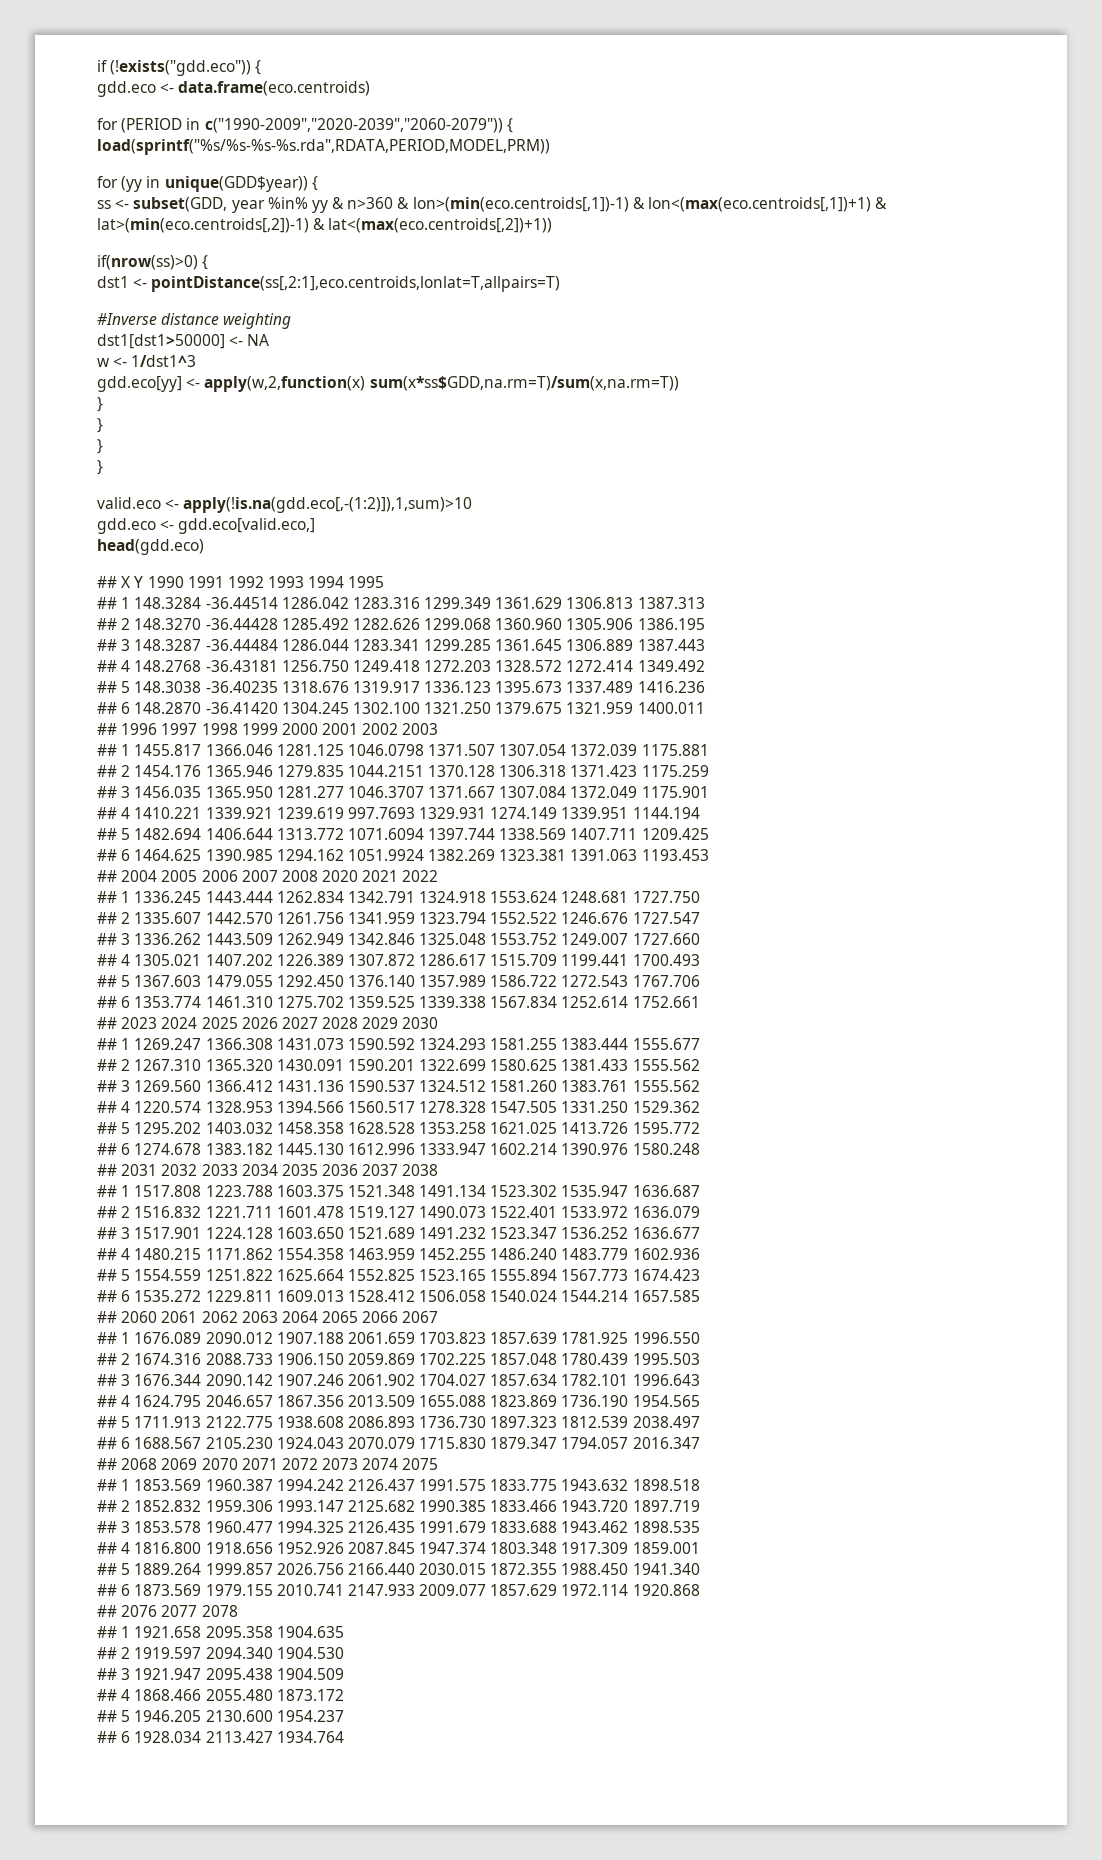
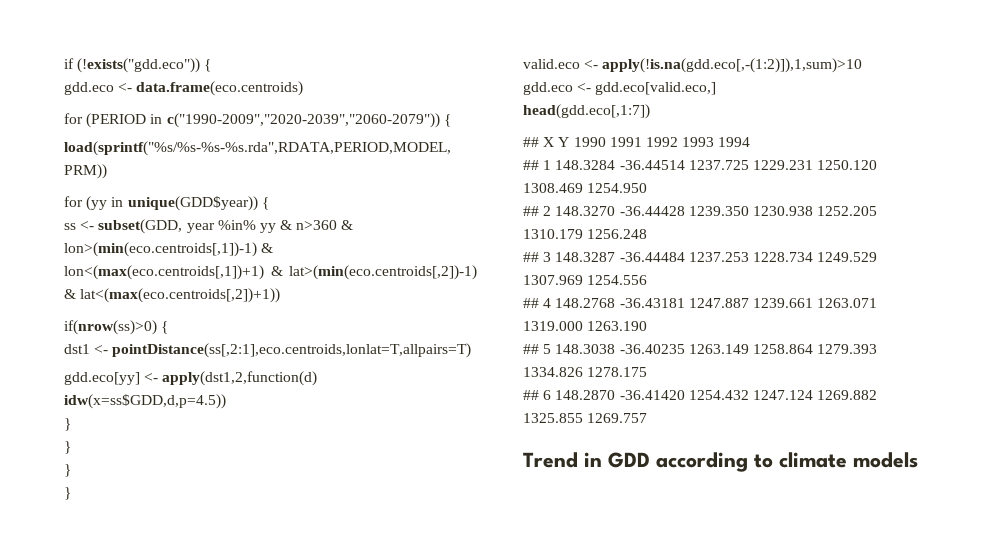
[97,313,292,329] [97,334,270,349] [97,355,197,367] // #Inverse distance weighting // dst1[dst1>50000] <- NA // w <- 1/dst1^3 -> (472, 350) none
[204,376,679,392] apply(w,2,function(x) sum(x*ss$GDD,na.rm=T)/sum(x,na.rm=T)) -> [162,371,318,386] [64,394,226,409] apply(dst1,2,function(d) idw(x=ss$GDD,d,p=4.5))
[97,539,204,555] head(gdd.eco) -> [523,104,650,119] head(gdd.eco[,1:7])
[348,576,385,588] 1995 -> (751, 142) none
[281,597,705,609] [97,618,705,630] [97,639,705,651] [97,660,705,672] [97,681,705,693] [97,702,705,714] [97,723,439,735] [97,744,709,756] [97,765,709,777] [97,786,709,798] [97,807,700,819] [97,828,709,840] [97,849,709,861] [97,870,439,882] [97,891,700,903] [97,912,700,924] [97,933,700,945] [97,954,700,966] [97,975,700,987] [97,996,700,1008] [97,1017,439,1029] [97,1038,700,1050] [97,1059,700,1071] [97,1080,700,1092] [97,1101,700,1113] [97,1122,700,1134] [97,1143,700,1155] [97,1164,439,1176] [97,1185,700,1197] [97,1206,700,1218] [97,1227,700,1239] [97,1248,700,1260] [97,1269,700,1281] [97,1290,700,1302] [97,1311,439,1323] [97,1332,700,1344] [97,1353,700,1365] [97,1374,700,1386] [97,1395,700,1407] [97,1416,700,1428] [97,1437,700,1449] [97,1458,439,1470] [97,1479,700,1491] [97,1500,700,1512] [97,1521,700,1533] [97,1542,700,1554] [97,1563,700,1575] [97,1584,700,1596] [97,1605,238,1617] [97,1626,344,1638] [97,1647,344,1659] [97,1668,344,1680] [97,1689,344,1701] [97,1710,344,1722] [97,1731,344,1743] 1286.042 1283.316 1299.349 1361.629 1306.813 1387.313 // ## 2 148.3270 -36.44428 1285.492 1282.626 1299.068 1360.960 1305.906 1386.195 // ## 3 148.3287 -36.44484 1286.044 1283.341 1299.285 1361.645 1306.889 1387.443 // ## 4 148.2768 -36.43181 1256.750 1249.418 1272.203 1328.572 1272.414 1349.492 // ## 5 148.3038 -36.40235 1318.676 1319.917 1336.123 1395.673 1337.489 1416.236 // ## 6 148.2870 -36.41420 1304.245 1302.100 1321.250 1379.675 1321.959 1400.011 // ## 1996 1997 1998 1999 2000 2001 2002 2003 // ## 1 1455.817 1366.046 1281.125 1046.0798 1371.507 1307.054 1372.039 1175.881 // ## 2 1454.176 1365.946 1279.835 1044.2151 1370.128 1306.318 1371.423 1175.259 // ## 3 1456.035 1365.950 1281.277 1046.3707 1371.667 1307.084 1372.049 1175.901 // ## 4 1410.221 1339.921 1239.619 997.7693 1329.931 1274.149 1339.951 1144.194 // ## 5 1482.694 1406.644 1313.772 1071.6094 1397.744 1338.569 1407.711 1209.425 // ## 6 1464.625 1390.985 1294.162 1051.9924 1382.269 1323.381 1391.063 1193.453 // ## 2004 2005 2006 2007 2008 2020 2021 2022 // ## 1 1336.245 1443.444 1262.834 1342.791 1324.918 1553.624 1248.681 1727.750 // ## 2 1335.607 1442.570 1261.756 1341.959 1323.794 1552.522 1246.676 1727.547 // ## 3 1336.262 1443.509 1262.949 1342.846 1325.048 1553.752 1249.007 1727.660 // ## 4 1305.021 1407.202 1226.389 1307.872 1286.617 1515.709 1199.441 1700.493 // ## 5 1367.603 1479.055 1292.450 1376.140 1357.989 1586.722 1272.543 1767.706 // ## 6 1353.774 1461.310 1275.702 1359.525 1339.338 1567.834 1252.614 1752.661 // ## 2023 2024 2025 2026 2027 2028 2029 2030 // ## 1 1269.247 1366.308 1431.073 1590.592 1324.293 1581.255 1383.444 1555.677 // ## 2 1267.310 1365.320 1430.091 1590.201 1322.699 1580.625 1381.433 1555.562 // ## 3 1269.560 1366.412 1431.136 1590.537 1324.512 1581.260 1383.761 1555.562 // ## 4 1220.574 1328.953 1394.566 1560.517 1278.328 1547.505 1331.250 1529.362 // ## 5 1295.202 1403.032 1458.358 1628.528 1353.258 1621.025 1413.726 1595.772 // ## 6 1274.678 1383.182 1445.130 1612.996 1333.947 1602.214 1390.976 1580.248 // ## 2031 2032 2033 2034 2035 2036 2037 2038 // ## 1 1517.808 1223.788 1603.375 1521.348 1491.134 1523.302 1535.947 1636.687 // ## 2 1516.832 1221.711 1601.478 1519.127 1490.073 1522.401 1533.972 1636.079 // ## 3 1517.901 1224.128 1603.650 1521.689 1491.232 1523.347 1536.252 1636.677 // ## 4 1480.215 1171.862 1554.358 1463.959 1452.255 1486.240 1483.779 1602.936 // ## 5 1554.559 1251.822 1625.664 1552.825 1523.165 1555.894 1567.773 1674.423 // ## 6 1535.272 1229.811 1609.013 1528.412 1506.058 1540.024 1544.214 1657.585 // ## 2060 2061 2062 2063 2064 2065 2066 2067 // ## 1 1676.089 2090.012 1907.188 2061.659 1703.823 1857.639 1781.925 1996.550 // ## 2 1674.316 2088.733 1906.150 2059.869 1702.225 1857.048 1780.439 1995.503 // ## 3 1676.344 2090.142 1907.246 2061.902 1704.027 1857.634 1782.101 1996.643 // ## 4 1624.795 2046.657 1867.356 2013.509 1655.088 1823.869 1736.190 1954.565 // ## 5 1711.913 2122.775 1938.608 2086.893 1736.730 1897.323 1812.539 2038.497 // ## 6 1688.567 2105.230 1924.043 2070.079 1715.830 1879.347 1794.057 2016.347 // ## 2068 2069 2070 2071 2072 2073 2074 2075 // ## 1 1853.569 1960.387 1994.242 2126.437 1991.575 1833.775 1943.632 1898.518 // ## 2 1852.832 1959.306 1993.147 2125.682 1990.385 1833.466 1943.720 1897.719 // ## 3 1853.578 1960.477 1994.325 2126.435 1991.679 1833.688 1943.462 1898.535 // ## 4 1816.800 1918.656 1952.926 2087.845 1947.374 1803.348 1917.309 1859.001 // ## 5 1889.264 1999.857 2026.756 2166.440 2030.015 1872.355 1988.450 1941.340 // ## 6 1873.569 1979.155 2010.741 2147.933 2009.077 1857.629 1972.114 1920.868 // ## 2076 2077 2078 // ## 1 1921.658 2095.358 1904.635 // ## 2 1919.597 2094.340 1904.530 // ## 3 1921.947 2095.438 1904.509 // ## 4 1868.466 2055.480 1873.172 // ## 5 1946.205 2130.600 1954.237 // ## 6 1928.034 2113.427 1934.764 -> [688,160,878,170] [523,183,648,193] [523,206,878,216] [523,229,648,239] [523,252,878,262] [523,275,648,285] [523,298,878,308] [523,321,648,331] [523,344,878,354] [523,367,648,377] [523,390,878,400] [523,413,648,423] [523,452,918,472] 1237.725 1229.231 1250.120 1308.469 1254.950 // ## 2 148.3270 -36.44428 1239.350 1230.938 1252.205 1310.179 1256.248 // ## 3 148.3287 -36.44484 1237.253 1228.734 1249.529 1307.969 1254.556 // ## 4 148.2768 -36.43181 1247.887 1239.661 1263.071 1319.000 1263.190 // ## 5 148.3038 -36.40235 1263.149 1258.864 1279.393 1334.826 1278.175 // ## 6 148.2870 -36.41420 1254.432 1247.124 1269.882 1325.855 1269.757 // Trend in GDD according to climate models

